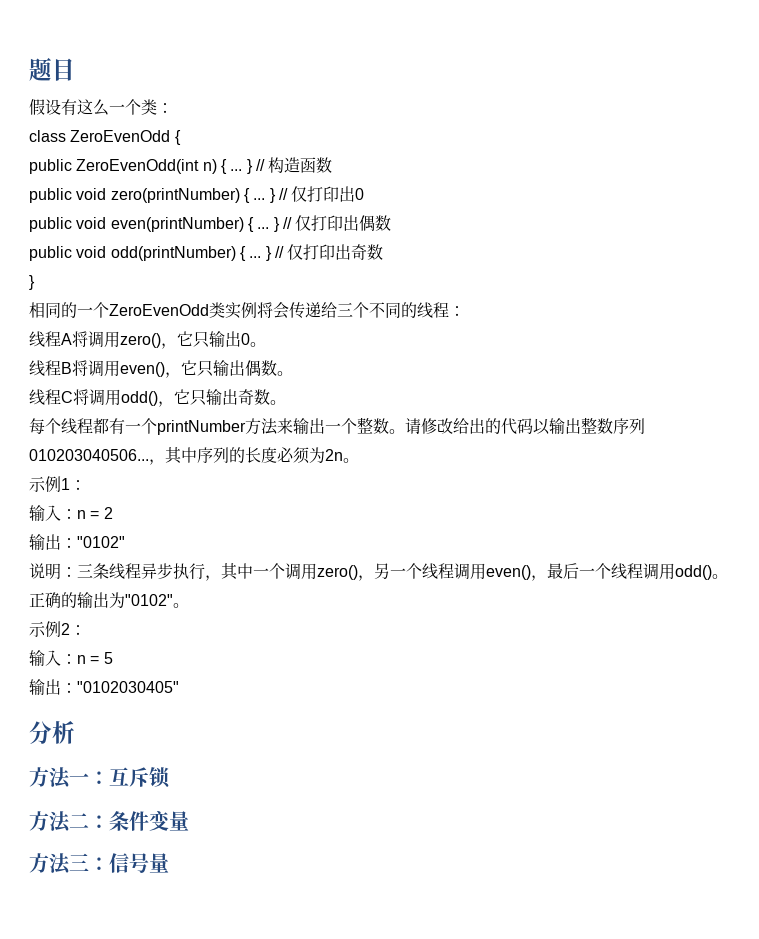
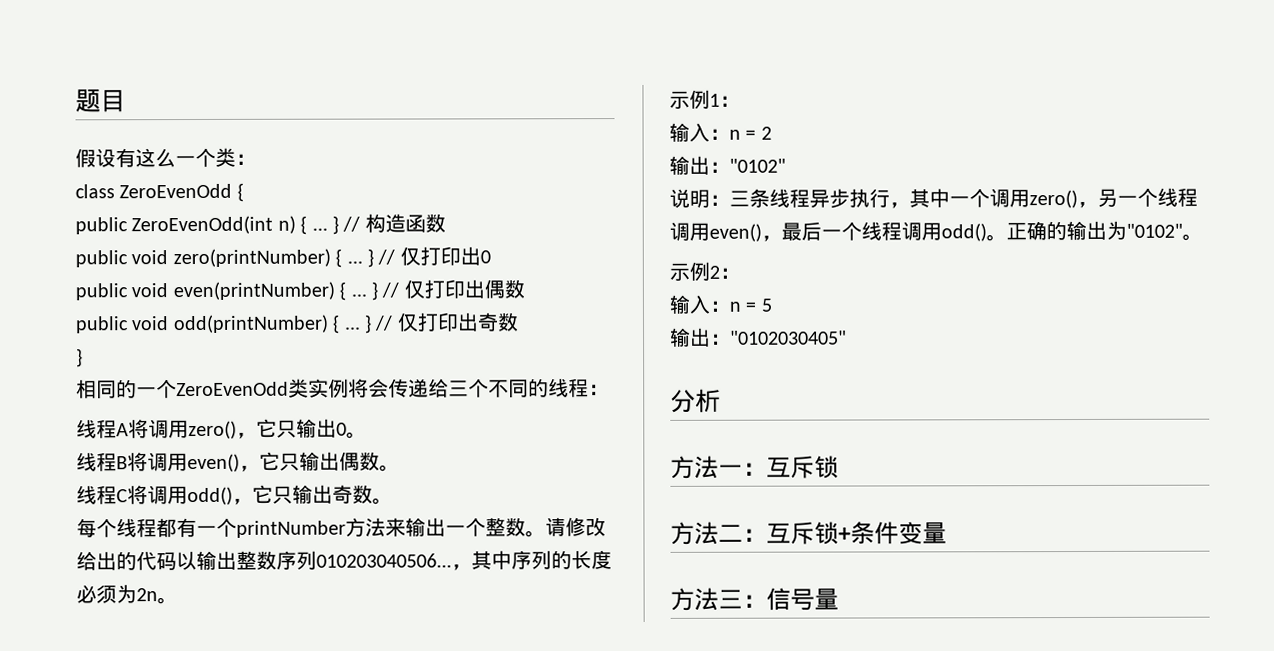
(109, 822) none -> [766,521,851,545] 互斥锁+

